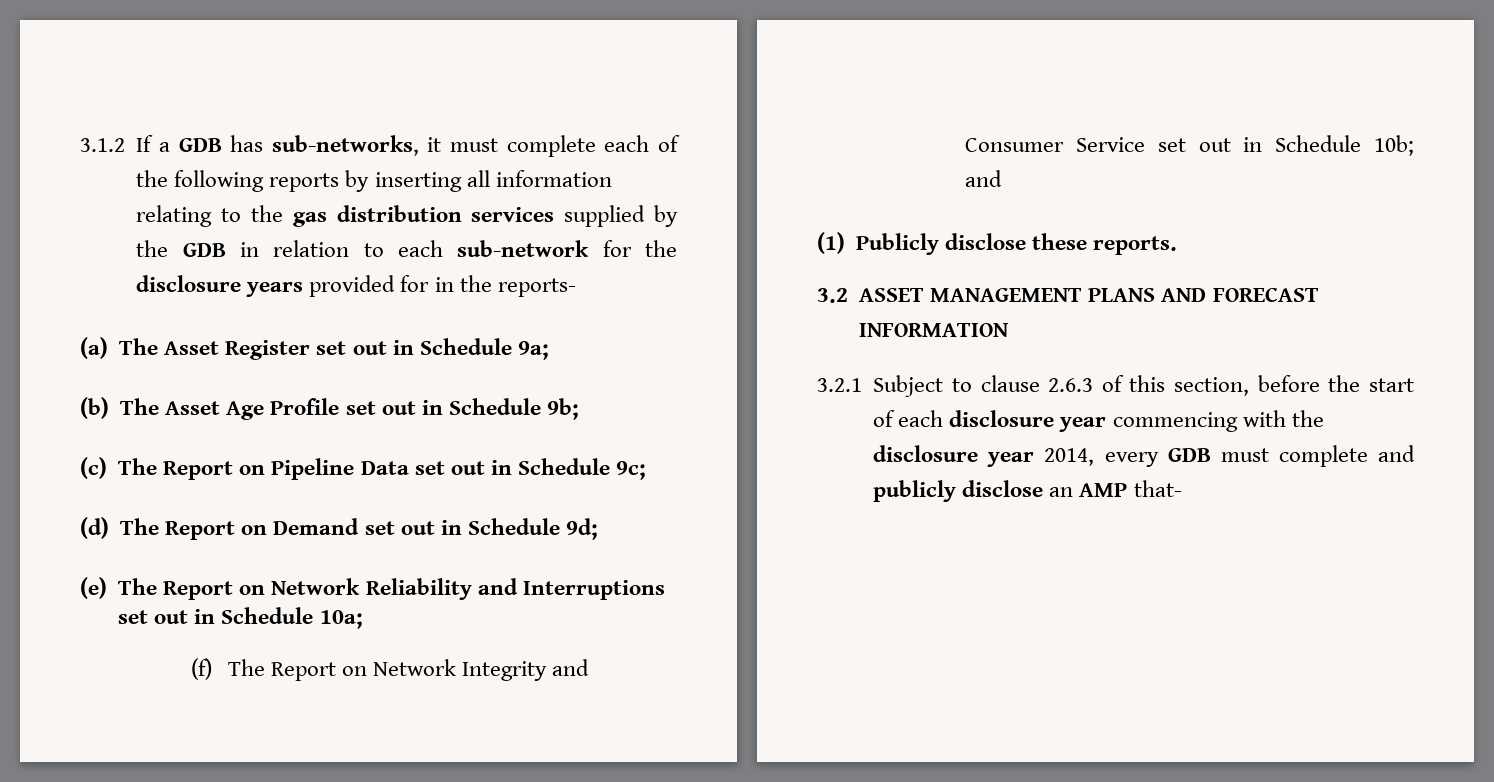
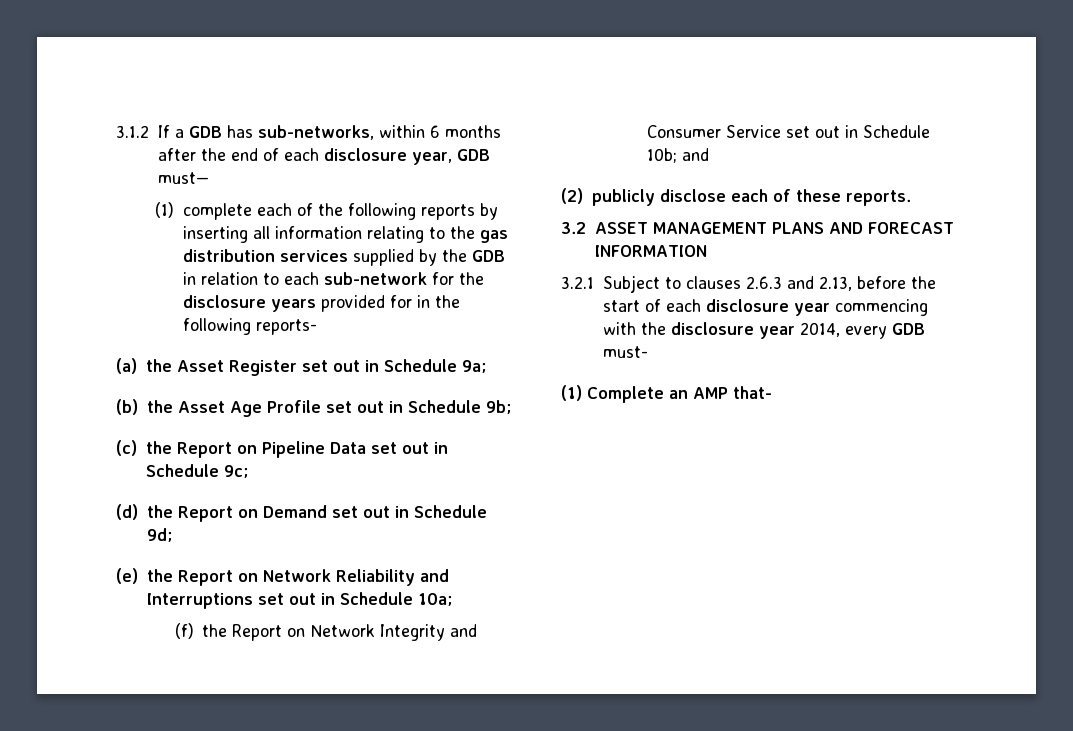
[427,137,499,152] it must -> [378,125,501,138] [157,148,490,165] [157,172,209,184] [155,202,175,218] within 6 months after the end of each disclosure year, GDB must— // (1)
(492, 283) none -> [182,318,251,335] following
[119,338,159,355] The -> [145,359,172,372] the
[120,398,160,415] The -> [146,400,173,413] the
[118,458,158,475] The -> [145,441,172,454] the
[120,518,160,535] The -> [146,505,173,518] the
[118,578,158,595] The -> [146,569,173,582] the
[227,659,265,676] The -> [202,624,228,637] the
[817,232,1027,255] (1) Publicly disclose -> [561,188,791,206] (2) publicly disclose each of
[980,375,1250,396] clause 2.6.3 of this section, -> [685,276,852,291] clauses 2.6.3 and 2.13,
[1220,445,1415,467] [873,480,1044,502] must complete and publicly disclose -> [602,346,648,358] [561,385,664,403] must- // (1) Complete

